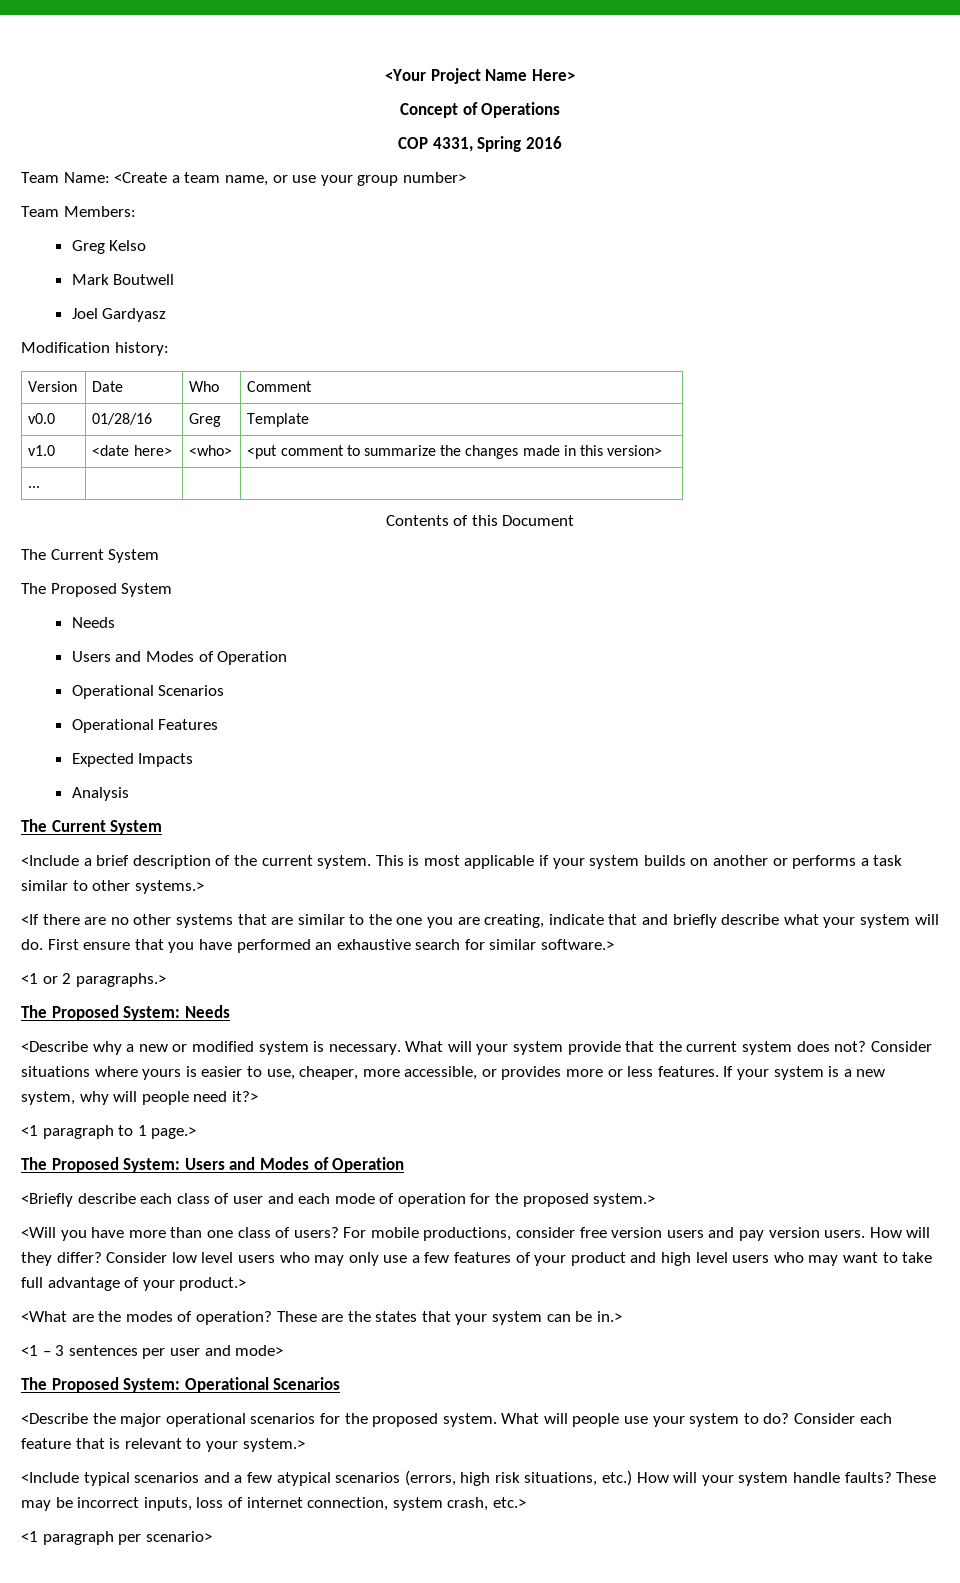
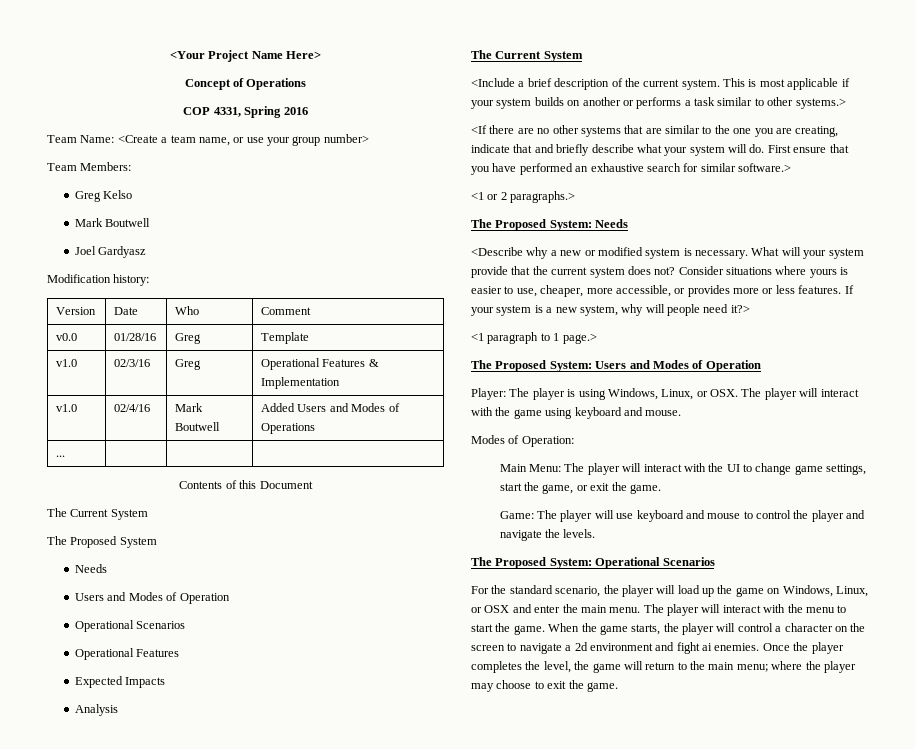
[92,445,172,456] [189,445,233,456] [247,445,663,459] <date here> | <who> | <put comment to summarize the changes made in this version> -> [114,359,151,367] [175,359,202,370] [261,358,379,370] [261,377,341,389] [56,404,78,412] [114,404,151,412] [175,403,204,412] [175,422,221,431] [261,403,400,412] [261,423,316,434] 02/3/16 | Greg | Operational Features & Implementation // v1.0 | 02/4/16 | Mark Boutwell | Added Users and Modes of Operations
[21,1193,656,1207] [21,1227,931,1241] [21,1252,933,1266] [21,1277,247,1291] [21,1311,622,1325] [21,1345,284,1359] <Briefly describe each class of user and each mode of operation for the proposed system.> // <Will you have more than one class of users? For mobile productions, consider free version users and pay version users. How will they differ? Consider low level users who may only use a few features of your product and high level users who may want to take full advantage of your product.> // <What are the modes of operation? These are the states that your system can be in.> // <1 – 3 sentences per user and mode> -> [471,388,859,400] [471,407,682,419] [471,435,574,447] [499,463,867,475] [499,482,661,494] [499,510,866,522] [499,529,596,541] Player: The player is using Windows, Linux, or OSX. The player will interact with the game using keyboard and mouse. // Modes of Operation: // Main Menu: The player will interact with the UI to change game settings, start the game, or exit the game. // Game: The player will use keyboard and mouse to control the player and navigate the levels.
[21,1413,892,1427] [21,1438,305,1452] [21,1470,937,1486] [21,1497,526,1511] [21,1531,212,1545] <Describe the major operational scenarios for the proposed system. What will people use your system to do? Consider each feature that is relevant to your system.> // <Include typical scenarios and a few atypical scenarios (errors, high risk situations, etc.) How will your system handle faults? These may be incorrect inputs, loss of internet connection, system crash, etc.> // <1 paragraph per scenario> -> [471,585,868,597] [471,604,847,616] [471,623,866,635] [471,642,844,654] [471,661,856,673] [471,680,618,692] For the standard scenario, the player will load up the game on Windows, Linux, or OSX and enter the main menu. The player will interact with the menu to start the game. When the game starts, the player will control a character on the screen to navigate a 2d environment and fight ai enemies. Once the player completes the level, the game will return to the main menu; where the player may choose to exit the game.

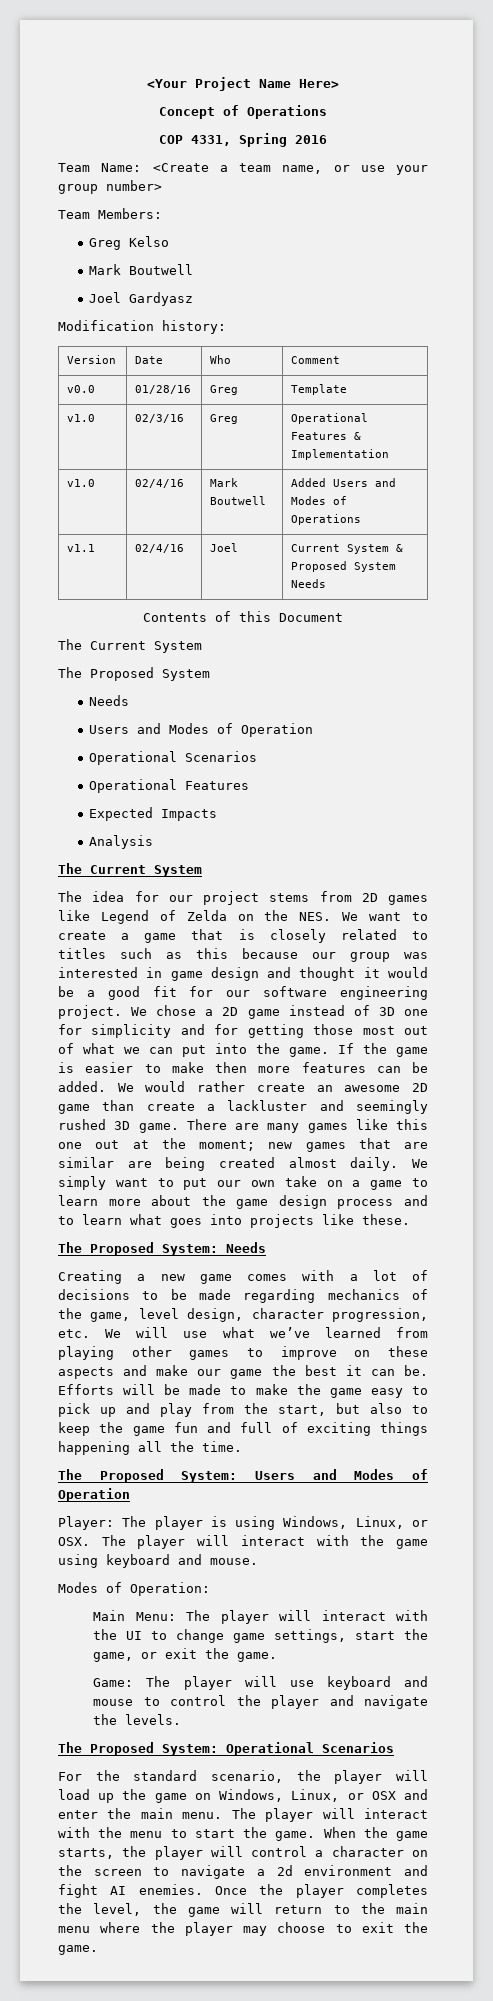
[56,455,66,457] ... | | | -> [67,544,96,552] [135,544,185,553] [210,543,239,552] [291,544,404,554] [291,561,397,572] [291,579,327,588] v1.1 | 02/4/16 | Joel | Current System & Proposed System Needs
[471,78,850,90] [471,97,846,109] [471,125,839,137] [471,144,849,156] [471,163,791,175] [471,191,576,203] [471,219,629,231] [471,247,864,259] [471,266,849,278] [471,285,854,297] [471,304,750,316] [471,332,597,344] <Include a brief description of the current system. This is most applicable if your system builds on another or performs a task similar to other systems.> // <If there are no other systems that are similar to the one you are creating, indicate that and briefly describe what your system will do. First ensure that you have performed an exhaustive search for similar software.> // <1 or 2 paragraphs.> // The Proposed System: Needs // <Describe why a new or modified system is necessary. What will your system provide that the current system does not? Consider situations where yours is easier to use, cheaper, more accessible, or provides more or less features. If your system is a new system, why will people need it?> // <1 paragraph to 1 page.> -> [58,891,428,905] [58,910,429,924] [58,929,428,943] [58,948,428,962] [58,967,428,981] [58,986,428,1000] [58,1005,428,1019] [58,1024,428,1038] [58,1043,428,1057] [58,1062,428,1073] [58,1081,429,1092] [58,1100,428,1114] [58,1119,428,1133] [58,1138,428,1152] [58,1157,428,1171] [58,1176,429,1190] [58,1195,428,1209] [58,1214,410,1228] [58,1242,266,1256] [58,1270,428,1284] [58,1289,428,1303] [58,1308,428,1322] [58,1327,428,1338] [58,1346,428,1360] [58,1365,428,1379] [58,1384,428,1398] [58,1403,428,1417] [58,1422,428,1436] [58,1441,242,1455] The idea for our project stems from 2D games like Legend of Zelda on the NES. We want to create a game that is closely related to titles such as this because our group was interested in game design and thought it would be a good fit for our software engineering project. We chose a 2D game instead of 3D one for simplicity and for getting those most out of what we can put into the game. If the game is easier to make then more features can be added. We would rather create an awesome 2D game than create a lackluster and seemingly rushed 3D game. There are many games like this one out at the moment; new games that are similar are being created almost daily. We simply want to put our own take on a game to learn more about the game design process and to learn what goes into projects like these. // The Proposed System: Needs // Creating a new game comes with a lot of decisions to be made regarding mechanics of the game, level design, character progression, etc. We will use what we’ve learned from playing other games to improve on these aspects and make our game the best it can be. Efforts will be made to make the game easy to pick up and play from the start, but also to keep the game fun and full of exciting things happening all the time.
[702,643,712,651] ai -> [110,1886,127,1895] AI
[736,664,768,672] menu; -> [58,1926,90,1933] menu

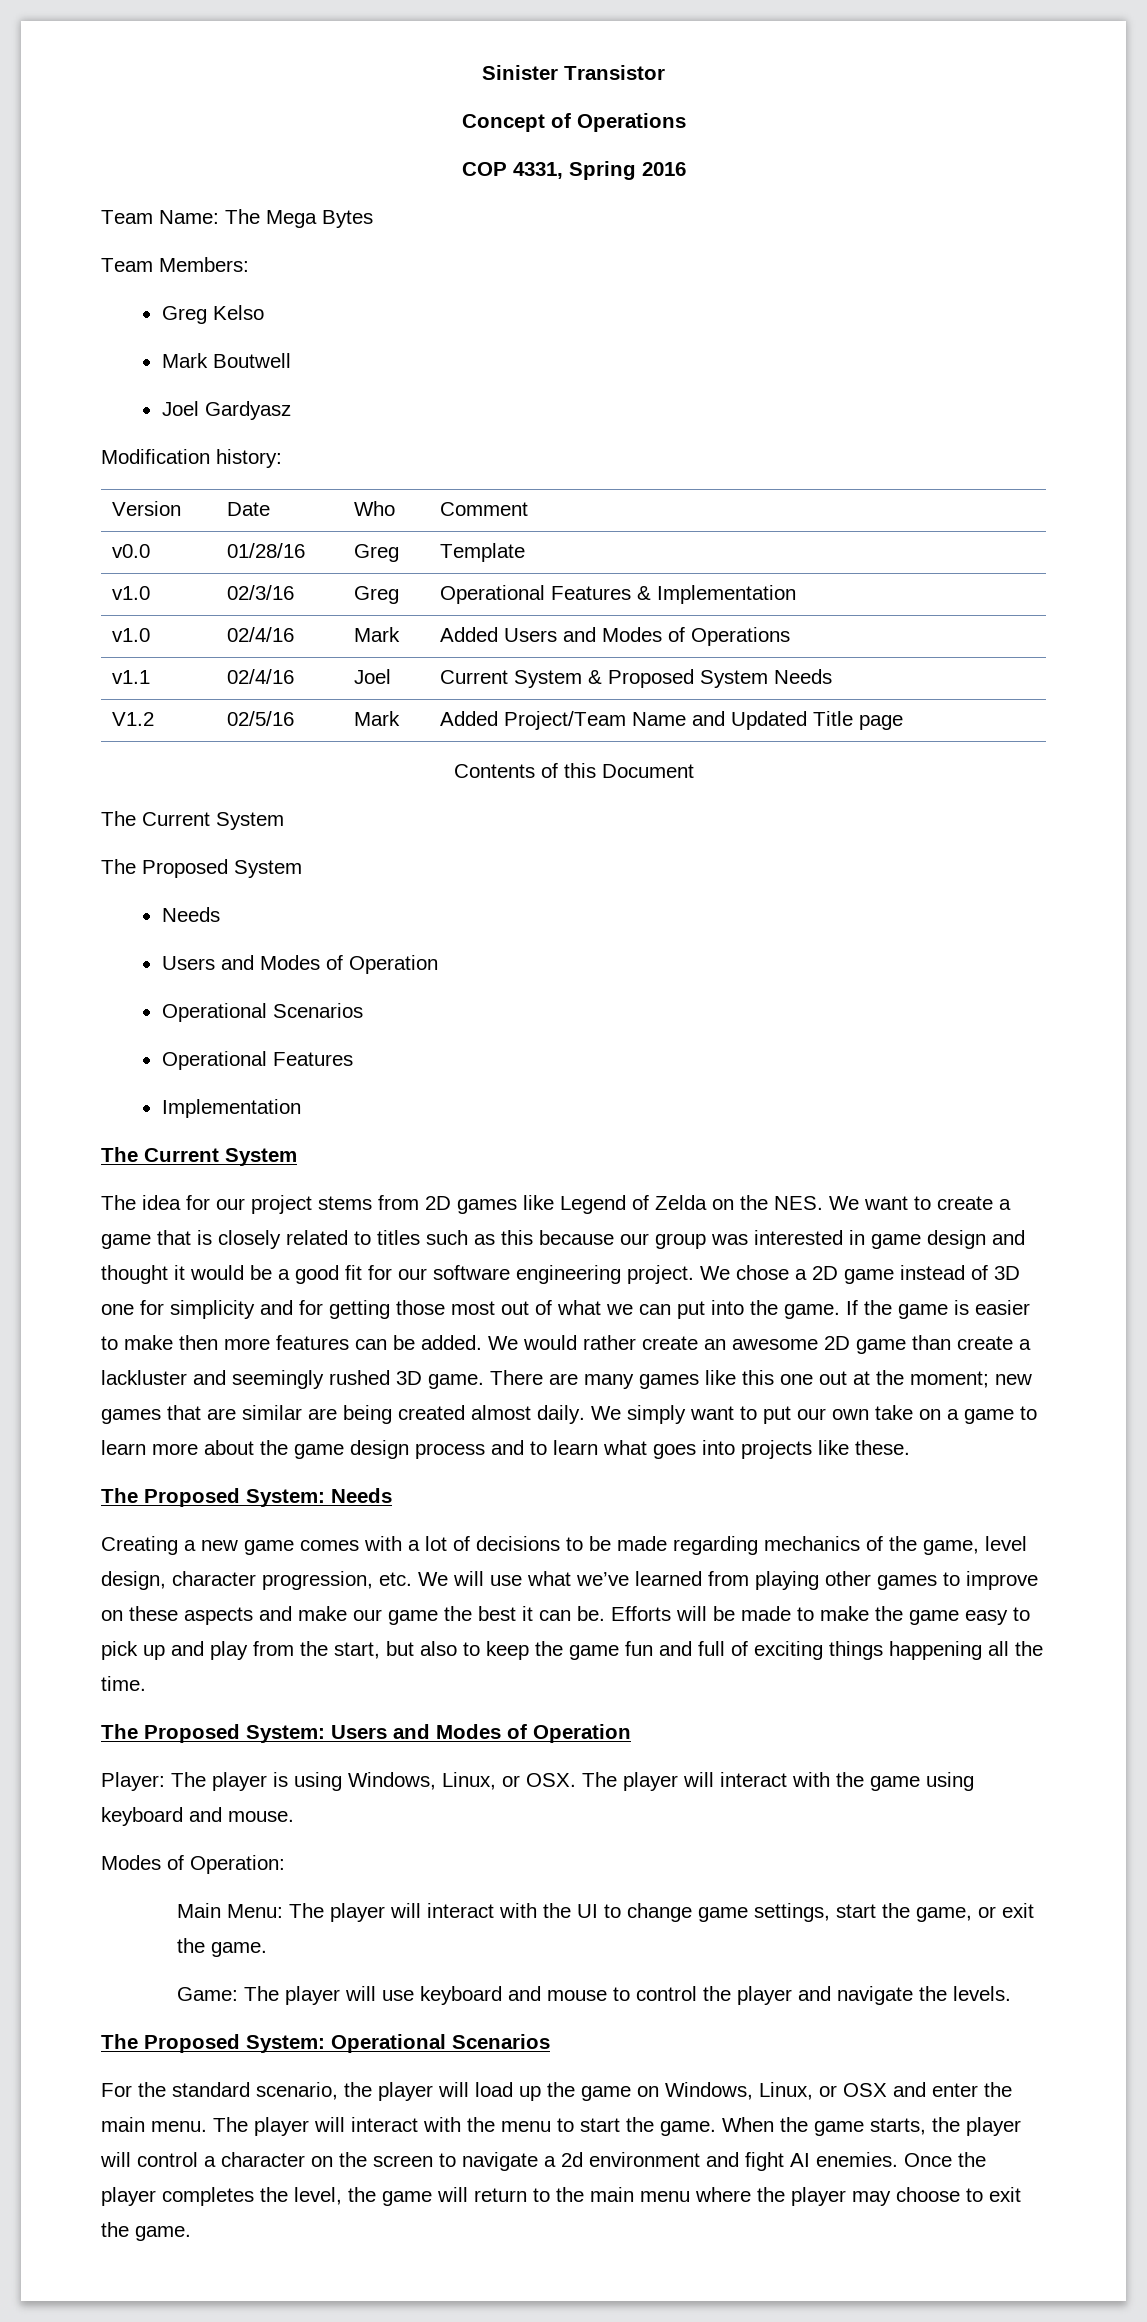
[147,77,339,91] <Your Project Name Here> -> [482,65,665,80] Sinister Transistor
[152,163,428,175] [58,180,162,194] <Create a team name, or use your group number> -> [225,209,373,228] The Mega Bytes
[210,496,267,505] Boutwell -> (401, 634) none
(327, 583) none -> [112,712,155,726] [227,711,295,726] [354,711,401,726] [440,711,904,730] // V1.2 | 02/5/16 | Mark | Added Project/Team Name and Updated Title page
[89,807,218,821] [89,835,154,849] Expected Impacts // Analysis -> [161,1099,301,1118] Implementation

